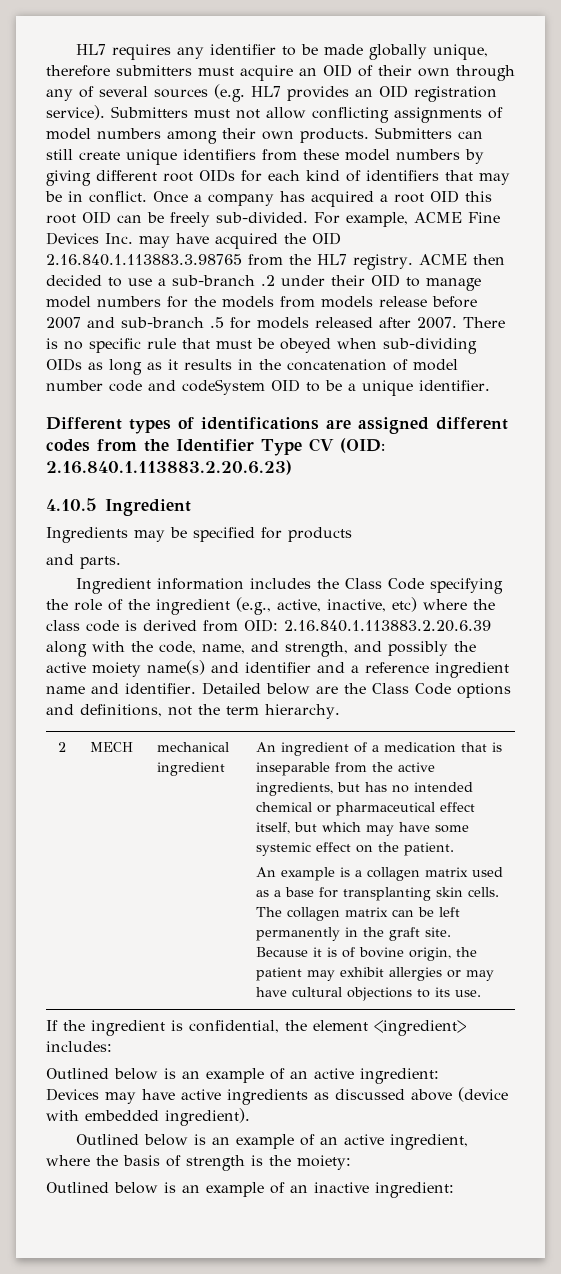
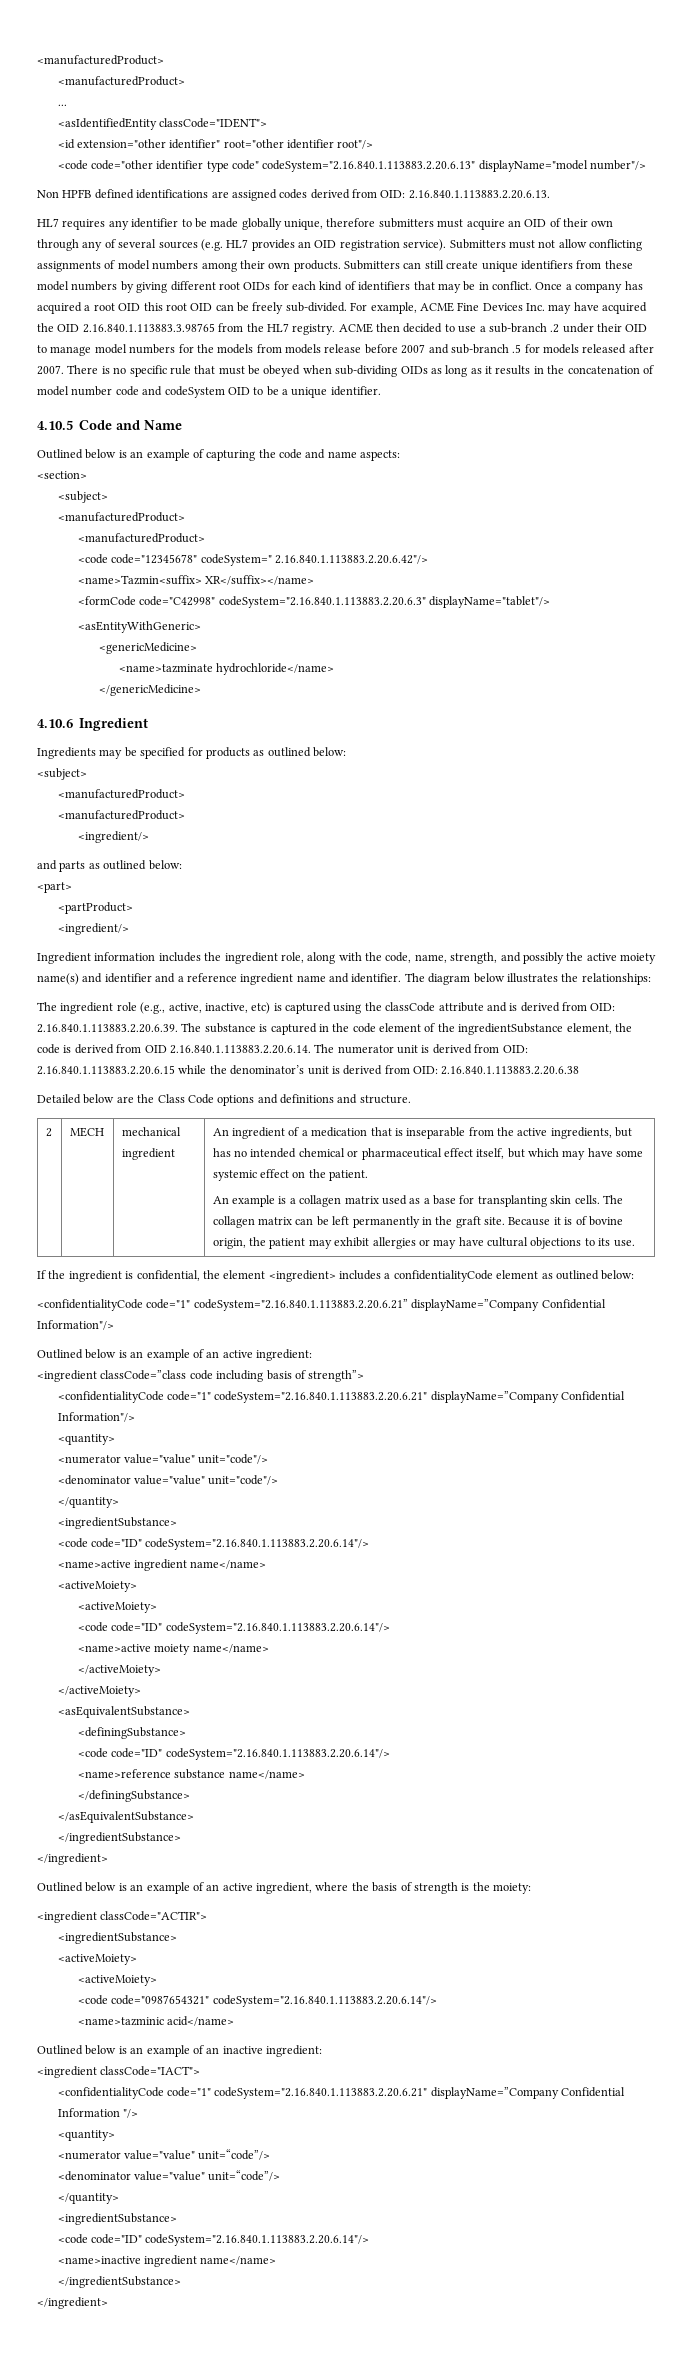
(76, 49) none -> [37,55,164,65] [57,76,185,86] [57,104,67,106] [57,118,267,130] [57,139,374,149] [57,160,647,172] [37,189,550,201] <manufacturedProduct> // <manufacturedProduct> // ... // <asIdentifiedEntity classCode="IDENT"> // <id extension="other identifier" root="other identifier root"/> // <code code="other identifier type code" codeSystem="2.16.840.1.113883.2.20.6.13" displayName="model number"/> // Non HPFB defined identifications are assigned codes derived from OID: 2.16.840.1.113883.2.20.6.13. //
[46,417,508,434] [46,438,385,456] [46,460,292,475] [46,498,97,511] Different types of identifications are assigned different codes from the Identifier Type CV (OID: 2.16.840.1.113883.2.20.6.23) // 4.10.5 -> [37,420,183,430] [37,449,401,461] [37,471,87,479] [57,491,108,503] [57,512,185,522] [78,533,206,543] [78,554,429,566] [78,575,315,585] [78,596,551,608] [78,621,202,633] [98,642,197,654] [119,663,335,675] [98,684,201,696] [37,719,73,728] 4.10.5 Code and Name // Outlined below is an example of capturing the code and name aspects: // <section> // <subject> // <manufacturedProduct> // <manufacturedProduct> // <code code="12345678" codeSystem=" 2.16.840.1.113883.2.20.6.42"/> // <name>Tazmin<suffix> XR</suffix></name> // <formCode code="C42998" codeSystem="2.16.840.1.113883.2.20.6.3" displayName="tablet"/> // <asEntityWithGeneric> // <genericMedicine> // <name>tazminate hydrochloride</name> // </genericMedicine> // 4.10.6
[46,554,121,569] [76,578,504,594] [46,597,495,615] [46,619,491,632] // and parts. // Ingredient information includes the Class Code specifying the role of the ingredient (e.g., active, inactive, etc) where the class code is derived from OID: 2.16.840.1.113883.2.20.6.39 -> [253,747,346,757] [37,768,87,780] [57,789,185,799] [57,810,185,820] [78,831,150,843] [37,860,182,872] [37,882,72,893] [57,902,133,914] [57,923,129,935] [37,952,304,964] as outlined below: // <subject> // <manufacturedProduct> // <manufacturedProduct> // <ingredient/> // and parts as outlined below: // <part> // <partProduct> // <ingredient/> // Ingredient information includes the ingredient role,
[251,641,279,652] and -> (447, 958) none
(196, 688) none -> [404,973,651,985] [37,1002,616,1014] [37,1023,632,1035] [37,1044,528,1054] [37,1065,580,1075] The diagram below illustrates the relationships: // The ingredient role (e.g., active, inactive, etc) is captured using the classCode attribute and is derived from OID: 2.16.840.1.113883.2.20.6.39. The substance is captured in the code element of the ingredientSubstance element, the code is derived from OID 2.16.840.1.113883.2.20.6.14. The numerator unit is derived from OID: 2.16.840.1.113883.2.20.6.15 while the denominator’s unit is derived from OID: 2.16.840.1.113883.2.20.6.38 //
[80,704,340,719] definitions, not the term hierarchy. -> [280,1094,411,1104] definitions and structure.
[46,1041,112,1052] includes: -> [339,1270,635,1282] [37,1299,606,1311] [37,1320,114,1330] includes a confidentialityCode element as outlined below: // <confidentialityCode code="1" codeSystem="2.16.840.1.113883.2.20.6.21” displayName=”Company Confidential Information"/>
[46,1087,508,1105] [46,1108,250,1126] Devices may have active ingredients as discussed above (device with embedded ingredient). -> [37,1370,365,1382] [57,1391,626,1403] [57,1412,135,1422] [57,1434,115,1445] [57,1454,269,1464] [57,1475,279,1485] [57,1497,119,1508] [57,1517,177,1529] [57,1538,370,1550] [57,1559,267,1571] [57,1581,137,1592] [78,1602,158,1613] [78,1622,390,1634] [78,1644,269,1655] [78,1665,162,1676] [57,1686,141,1697] [57,1706,190,1718] [78,1727,187,1739] [78,1748,390,1760] [78,1769,305,1779] [78,1790,191,1802] [57,1811,194,1823] [57,1832,181,1844] [37,1853,108,1865] <ingredient classCode=”class code including basis of strength”> // <confidentialityCode code="1" codeSystem="2.16.840.1.113883.2.20.6.21" displayName=”Company Confidential Information"/> // <quantity> // <numerator value="value" unit="code"/> // <denominator value="value" unit="code"/> // </quantity> // <ingredientSubstance> // <code code="ID" codeSystem="2.16.840.1.113883.2.20.6.14"/> // <name>active ingredient name</name> // <activeMoiety> // <activeMoiety> // <code code="ID" codeSystem="2.16.840.1.113883.2.20.6.14"/> // <name>active moiety name</name> // </activeMoiety> // </activeMoiety> // <asEquivalentSubstance> // <definingSubstance> // <code code="ID" codeSystem="2.16.840.1.113883.2.20.6.14"/> // <name>reference substance name</name> // </definingSubstance> // </asEquivalentSubstance> // </ingredientSubstance> // </ingredient>
(351, 1162) none -> [37,1911,208,1923] [57,1932,177,1944] [57,1954,137,1965] [78,1975,158,1986] [78,1995,437,2007] [78,2016,235,2026] // <ingredient classCode="ACTIR"> // <ingredientSubstance> // <activeMoiety> // <activeMoiety> // <code code="0987654321" codeSystem="2.16.840.1.113883.2.20.6.14"/> // <name>tazminic acid</name>
(454, 1190) none -> [37,2066,201,2078] [57,2087,626,2099] [57,2108,138,2118] [57,2130,115,2141] [57,2149,271,2160] [57,2170,281,2181] [57,2193,119,2204] [57,2213,177,2225] [57,2234,370,2246] [57,2255,277,2267] [57,2276,181,2288] [37,2297,108,2309] // <ingredient classCode="IACT"> // <confidentialityCode code="1" codeSystem="2.16.840.1.113883.2.20.6.21" displayName=”Company Confidential Information "/> // <quantity> // <numerator value="value" unit=“code”/> // <denominator value="value" unit=“code”/> // </quantity> // <ingredientSubstance> // <code code="ID" codeSystem="2.16.840.1.113883.2.20.6.14"/> // <name>inactive ingredient name</name> // </ingredientSubstance> // </ingredient>

